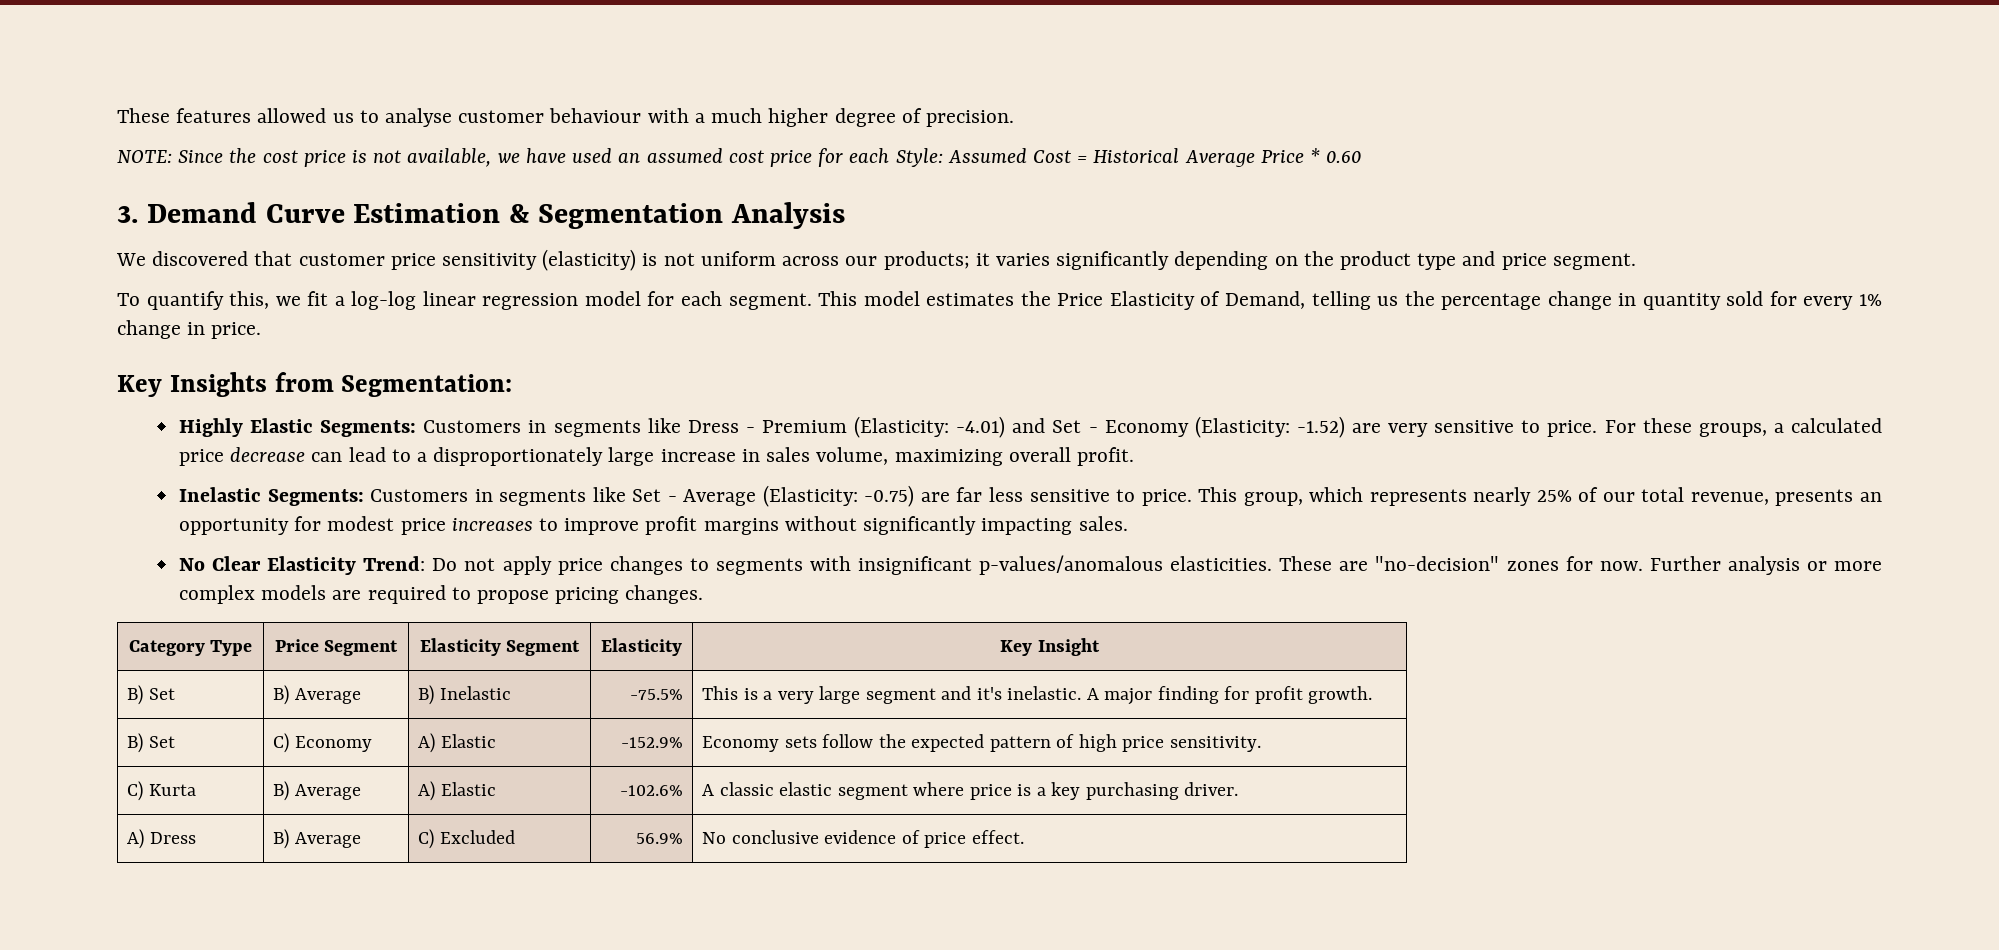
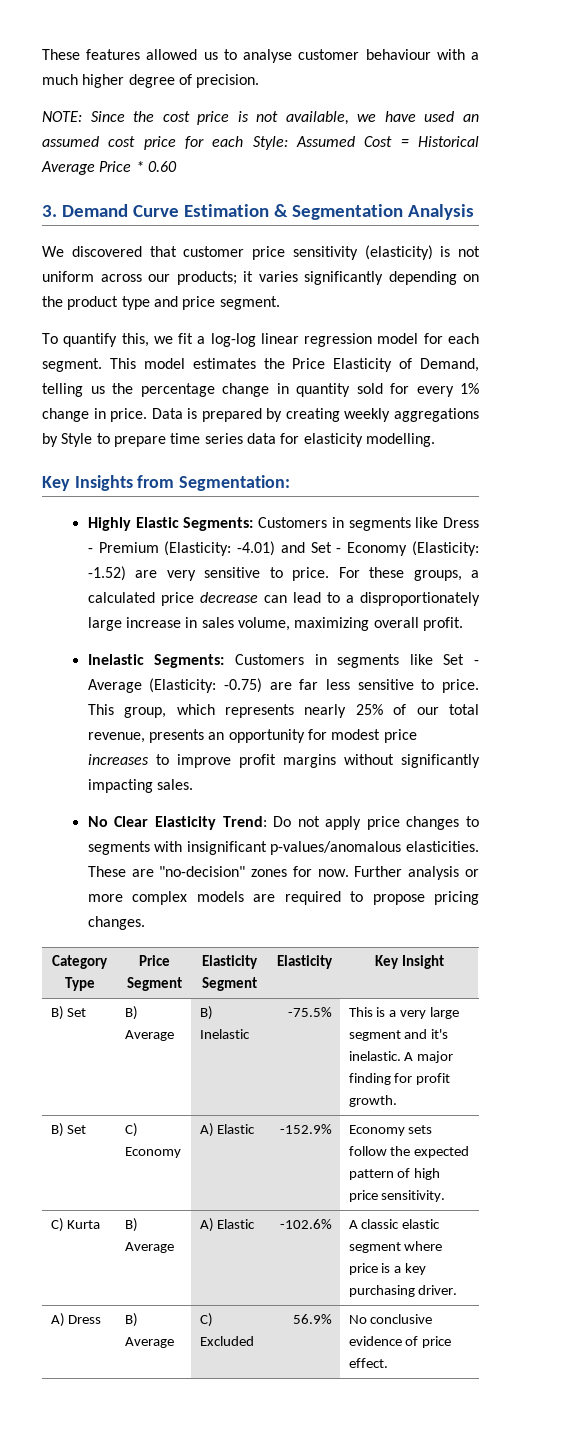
(262, 330) none -> [151,408,479,422] [42,433,435,447] Data is prepared by creating weekly aggregations by Style to prepare time series data for elasticity modelling.

